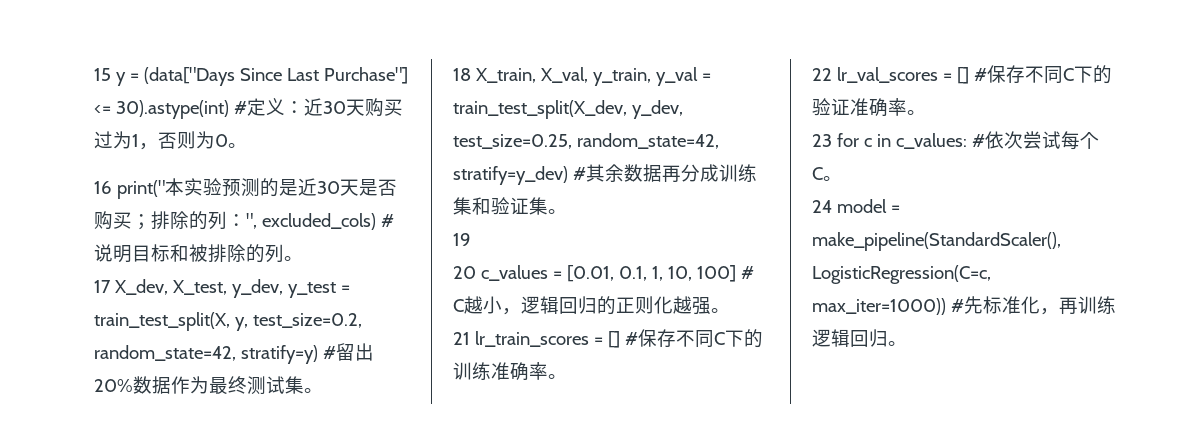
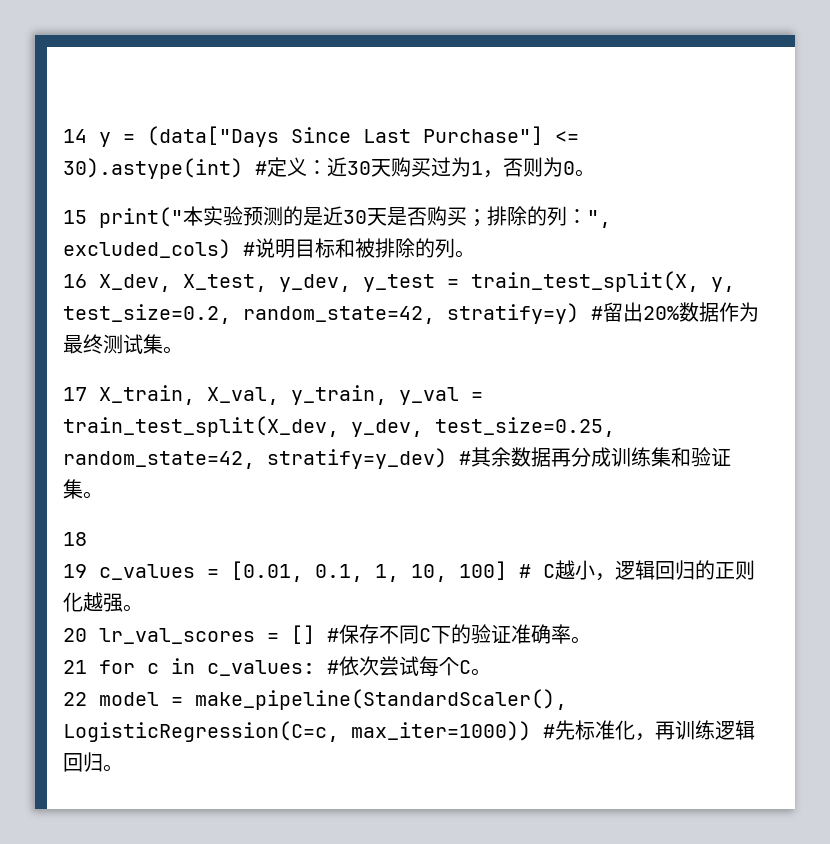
[94,68,111,81] 15 -> [63,129,87,143] 14
[94,181,112,194] 16 -> [63,210,87,224] 15
[94,280,111,293] 17 -> [63,274,87,288] 16
[453,68,471,81] 18 -> [63,387,87,401] 17
(567, 211) none -> [63,532,87,546] // 18
[453,266,476,279] // 20 -> (87, 571) none
[453,329,763,348] [453,362,567,381] [812,68,832,81] 21 lr_train_scores = [] #保存不同C下的训练准确率。 // 22 -> [63,628,87,642] 20
[812,134,832,147] 23 -> [63,660,87,674] 21
[812,200,832,213] 24 -> [63,692,87,706] 22

